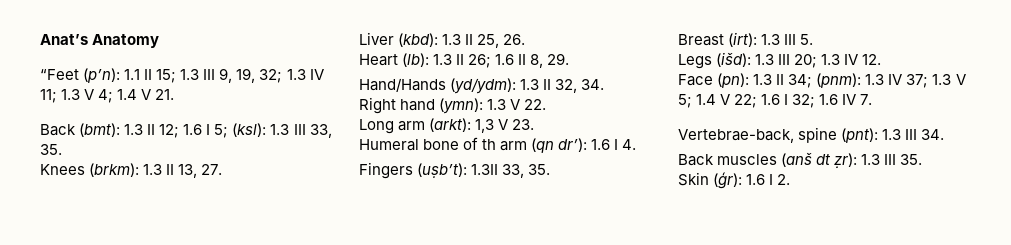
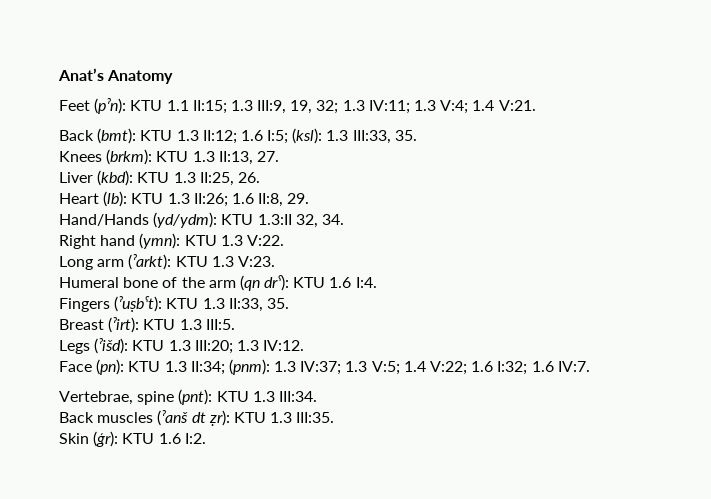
[40,68,324,83] [40,89,175,103] [40,123,332,138] “Feet (p’n): 1.1 II 15; 1.3 III 9, 19, 32; 1.3 IV 11; 1.3 V 4; 1.4 V 21. // Back (bmt): 1.3 II 12; 1.6 I 5; (ksl): 1.3 III 33, -> [59,98,536,114] [59,128,391,144] Feet (pˀn): KTU 1.1 II:15; 1.3 III:9, 19, 32; 1.3 IV:11; 1.3 V:4; 1.4 V:21. // Back (bmt): KTU 1.3 II:12; 1.6 I:5; (ksl): 1.3 III:33,
[143,164,198,178] 1.3 II 13, -> [156,151,253,165] KTU 1.3 II:13,
[442,34,500,48] 1.3 II 25, -> [137,172,234,186] KTU 1.3 II:25,
[433,54,544,68] 1.3 II 26; 1.6 II 8, -> [131,193,284,207] KTU 1.3 II:26; 1.6 II:8,
[520,79,552,90] 1.3 II -> [221,214,292,225] KTU 1.3:II
[487,99,547,110] 1.3 V 22. -> [184,235,284,246] KTU 1.3 V:22.
[429,118,535,133] (arkt): 1,3 V 23. -> [128,254,275,270] (ˀarkt): KTU 1.3 V:23.
[482,139,497,150] th -> [181,277,205,288] the
[558,138,637,152] [359,162,551,179] [678,32,814,47] [678,52,882,69] [678,73,966,88] [678,94,873,108] [678,127,945,143] dr’): 1.6 I 4. // Fingers (uṣb’t): 1.3II 33, 35. // Breast (irt): 1.3 III 5. // Legs (išd): 1.3 III 20; 1.3 IV 12. // Face (pn): 1.3 II 34; (pnm): 1.3 IV 37; 1.3 V 5; 1.4 V 22; 1.6 I 32; 1.6 IV 7. // Vertebrae-back, spine (pnt): 1.3 III 34. -> [264,275,377,291] [59,296,289,312] [59,317,235,333] [59,338,305,354] [59,359,590,375] [59,389,317,405] drˁ): KTU 1.6 I:4. // Fingers (ˀuṣbˁt): KTU 1.3 II:33, 35. // Breast (ˀirt): KTU 1.3 III:5. // Legs (ˀišd): KTU 1.3 III:20; 1.3 IV:12. // Face (pn): KTU 1.3 II:34; (pnm): 1.3 IV:37; 1.3 V:5; 1.4 V:22; 1.6 I:32; 1.6 IV:7. // Vertebrae, spine (pnt): KTU 1.3 III:34.
[781,152,813,167] (anš -> [157,410,189,426] (ˀanš
[861,154,923,165] 1.3 III 35. -> [233,412,335,423] KTU 1.3 III:35.
[746,174,791,185] 1.6 I 2. -> [122,433,206,444] KTU 1.6 I:2.

